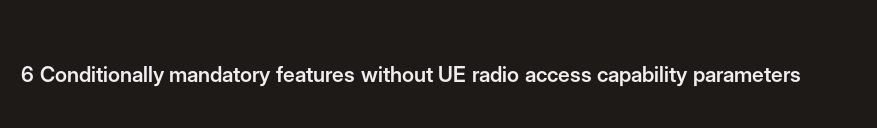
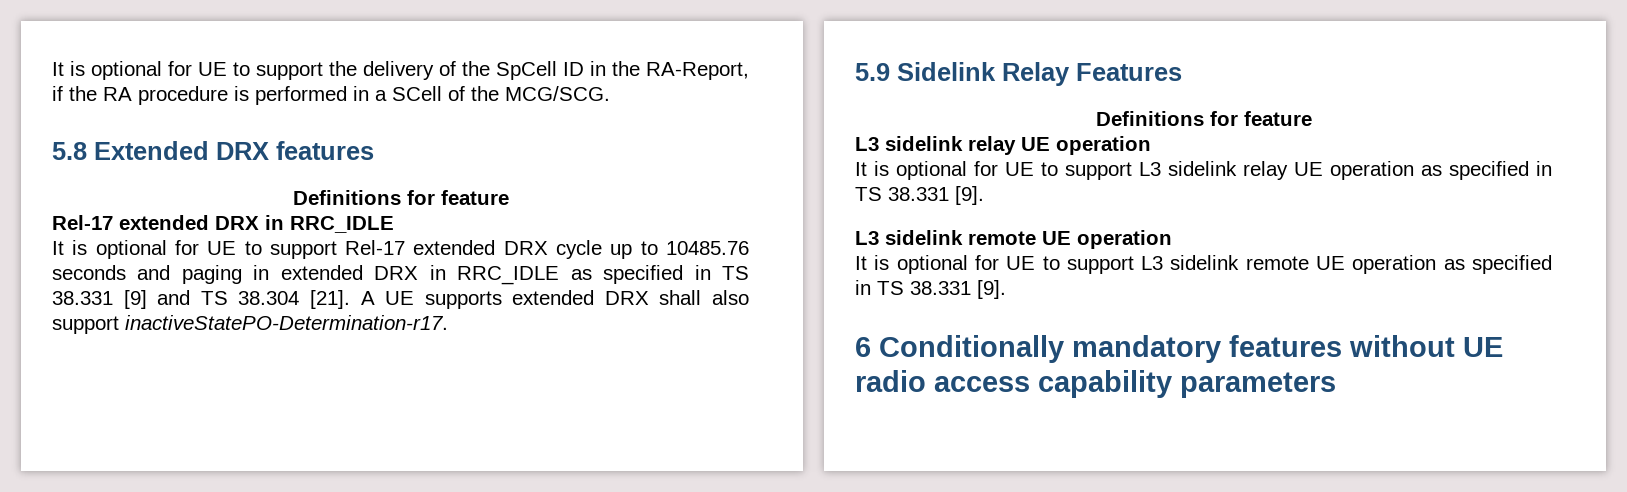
(21, 74) none -> [52,61,749,80] [52,86,610,105] [52,141,374,160] [292,190,509,205] [52,215,394,233] [52,240,749,259] [52,265,750,285] [52,290,750,309] [52,315,448,334] [855,62,1182,86] [1095,111,1312,126] [855,136,1151,155] [855,161,1552,180] [855,186,984,205] [855,230,1172,249] [855,255,1552,274] [855,280,1006,299] It is optional for UE to support the delivery of the SpCell ID in the RA-Report, if the RA procedure is performed in a SCell of the MCG/SCG. // 5.8 Extended DRX features // Definitions for feature // Rel-17 extended DRX in RRC_IDLE // It is optional for UE to support Rel-17 extended DRX cycle up to 10485.76 seconds and paging in extended DRX in RRC_IDLE as specified in TS 38.331 [9] and TS 38.304 [21]. A UE supports extended DRX shall also support inactiveStatePO-Determination-r17. // 5.9 Sidelink Relay Features // Definitions for feature // L3 sidelink relay UE operation // It is optional for UE to support L3 sidelink relay UE operation as specified in TS 38.331 [9]. // L3 sidelink remote UE operation // It is optional for UE to support L3 sidelink remote UE operation as specified in TS 38.331 [9]. //

